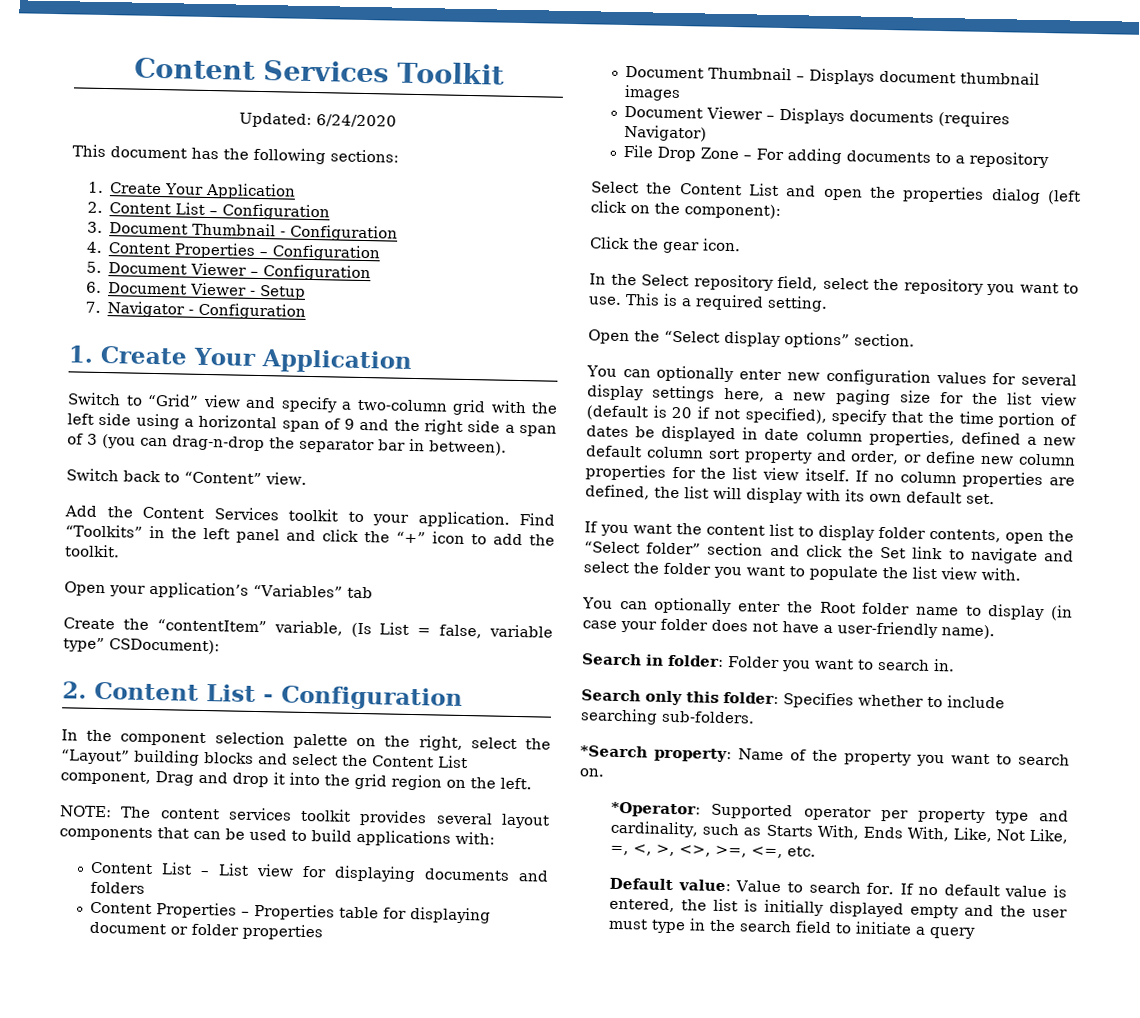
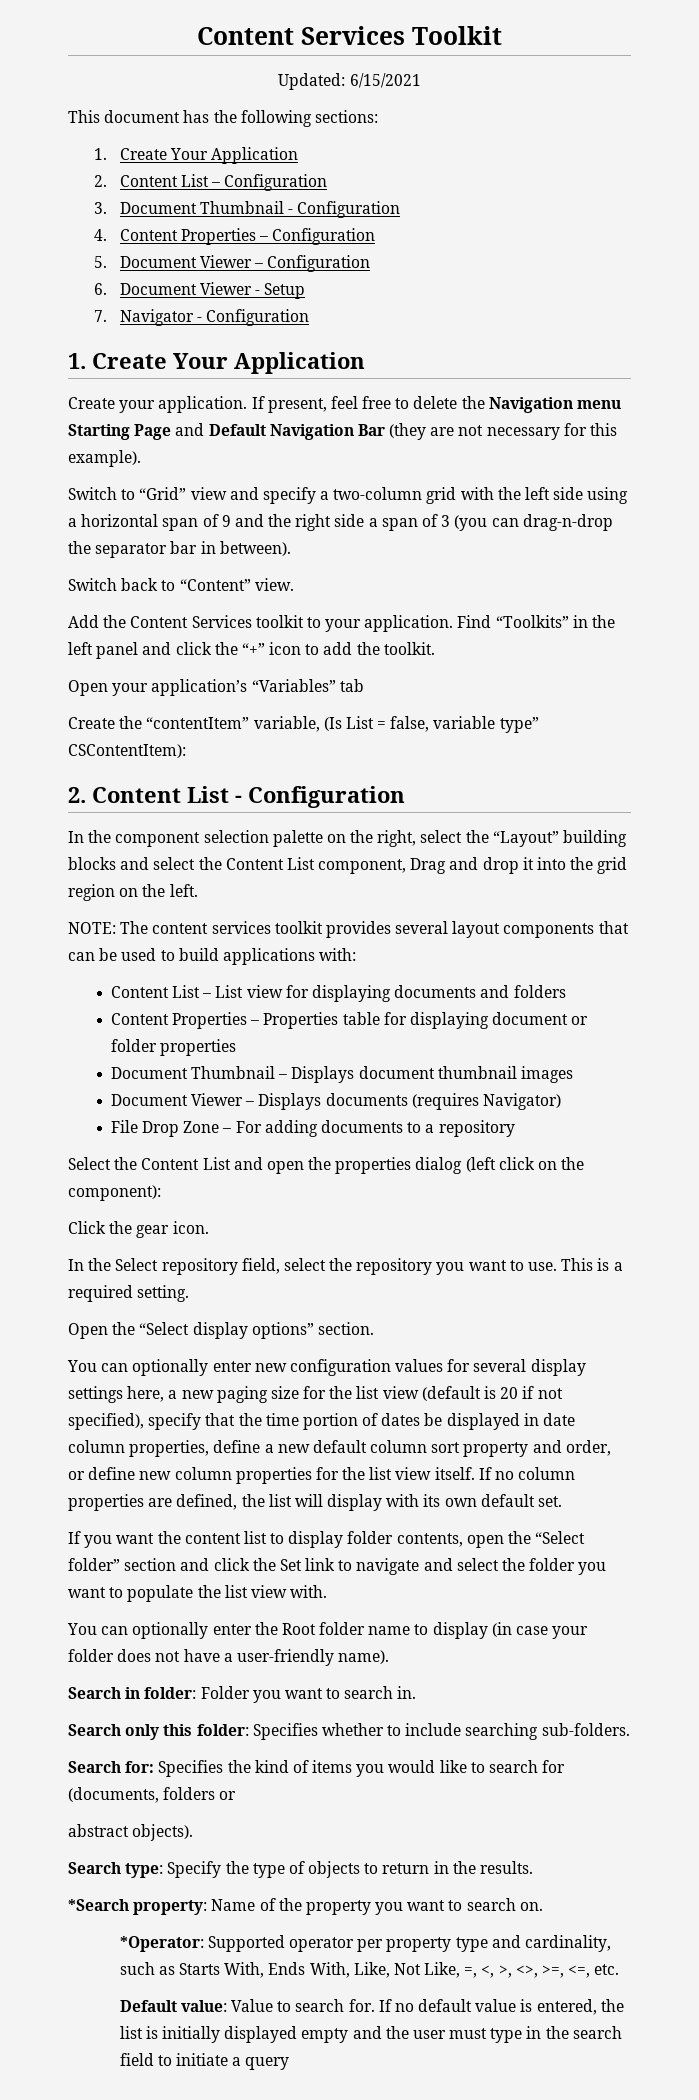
[316,114,397,128] 6/24/2020 -> [349,73,421,88] 6/15/2021
(412, 361) none -> [68,396,622,413] [68,423,618,440] [68,450,141,467] // Create your application. If present, feel free to delete the Navigation menu Starting Page and Default Navigation Bar (they are not necessary for this example).
[109,638,220,655] CSDocument): -> [68,744,186,758] CSContentItem):
[960,431,1021,445] defined -> [213,1440,261,1453] define
(755, 717) none -> [68,1760,566,1777] [68,1787,237,1803] [68,1824,194,1841] [68,1861,534,1878] // Search for: Specifies the kind of items you would like to search for (documents, folders or // abstract objects). // Search type: Specify the type of objects to return in the results.

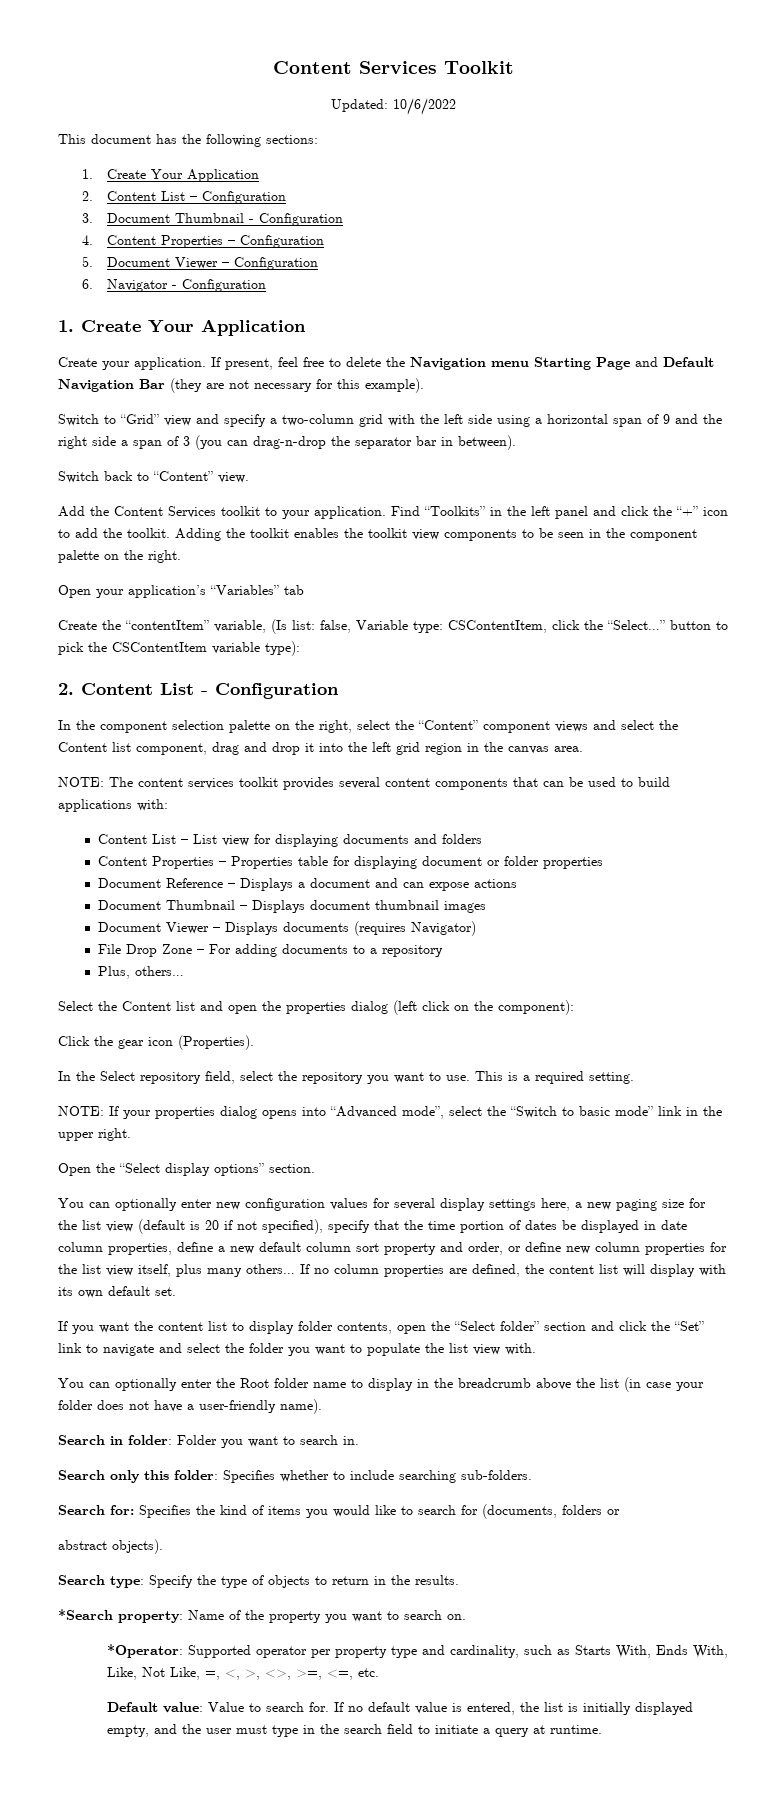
[349,73,421,88] 6/15/2021 -> [392,98,456,115] 10/6/2022
[119,282,306,299] [93,310,107,322] Document Viewer - Setup // 7. -> (94, 284) none
(435, 648) none -> [175,528,697,541] [58,550,181,563] Adding the toolkit enables the toolkit view components to be seen in the component palette on the right.
[345,716,539,733] [68,744,186,758] List = false, variable type” CSContentItem): -> [292,620,728,633] [58,641,300,656] list: false, Variable type: CSContentItem, click the “Select…” button to pick the CSContentItem variable type):
[492,830,628,847] [68,857,116,870] “Layout” building blocks -> [418,720,588,733] “Content” component views
[286,857,447,874] List component, Drag -> [112,742,239,755] list component, drag
(594, 863) none -> [372,742,391,752] left
[119,884,198,897] on the left. -> [467,742,583,754] in the canvas area.
[452,921,501,938] layout -> [385,778,430,787] content
(237, 1047) none -> [97,878,517,891] // Document Reference – Displays a document and can expose actions
(515, 1128) none -> [97,966,184,979] // Plus, others…
[202,1157,231,1170] List -> [176,1001,195,1011] list
[172,1221,209,1234] icon. -> [148,1035,254,1050] icon (Properties).
(190, 1293) none -> [58,1106,722,1119] [58,1128,131,1141] // NOTE: If your properties dialog opens into “Advanced mode”, select the “Switch to basic mode” link in the upper right.
[434,1467,475,1480] itself. -> [138,1264,295,1277] itself, plus many others…
(265, 1500) none -> [549,1265,594,1274] content
[279,1559,302,1571] Set -> [674,1321,704,1331] “Set”
(488, 1630) none -> [417,1378,619,1390] in the breadcrumb above the list
[301,2028,349,2043] empty -> [106,1725,149,1737] empty,
(290, 2063) none -> [532,1725,602,1734] at runtime.

